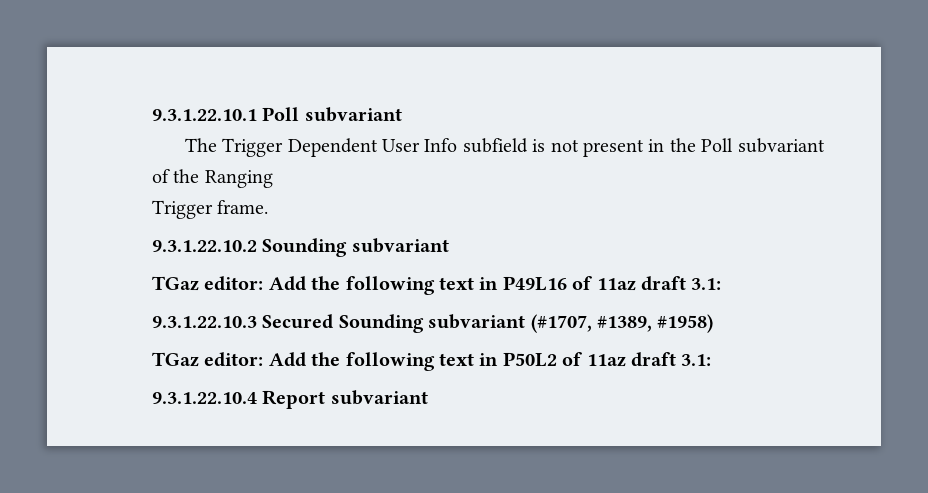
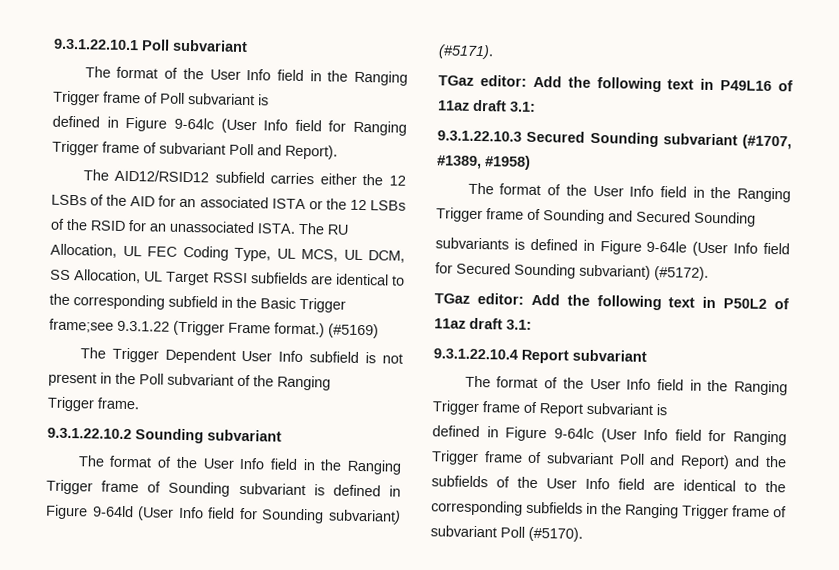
(402, 114) none -> [84,66,408,86] [53,90,269,106] [52,115,407,136] [52,140,338,160] [82,169,406,186] [51,194,406,211] [50,218,349,235] [50,243,405,263] [50,269,405,286] [49,293,346,313] [49,318,379,339] // The format of the User Info field in the Ranging Trigger frame of Poll subvariant is // defined in Figure 9-64lc (User Info field for Ranging Trigger frame of subvariant Poll and Report). // The AID12/RSID12 subfield carries either the 12 LSBs of the AID for an associated ISTA or the 12 LSBs of the RSID for an unassociated ISTA. The RU Allocation, UL FEC Coding Type, UL MCS, UL DCM, SS Allocation, UL Target RSSI subfields are identical to the corresponding subfield in the Basic Trigger frame;see 9.3.1.22 (Trigger Frame format.) (#5169)
(449, 245) none -> [77,455,401,475] [46,479,402,497] [45,504,401,525] [438,44,494,60] // The format of the User Info field in the Ranging Trigger frame of Sounding subvariant is defined in Figure 9-64ld (User Info field for Sounding subvariant) (#5171).
(714, 323) none -> [467,182,791,203] [436,207,756,227] [435,237,790,257] [435,262,709,281] // The format of the User Info field in the Ranging Trigger frame of Sounding and Secured Sounding // subvariants is defined in Figure 9-64le (User Info field for Secured Sounding subvariant) (#5172).
(428, 397) none -> [464,375,788,396] [432,400,667,417] [432,425,787,446] [431,450,787,470] [431,475,786,493] [431,500,787,520] [430,525,583,542] // The format of the User Info field in the Ranging Trigger frame of Report subvariant is // defined in Figure 9-64lc (User Info field for Ranging Trigger frame of subvariant Poll and Report) and the subfields of the User Info field are identical to the corresponding subfields in the Ranging Trigger frame of subvariant Poll (#5170).

